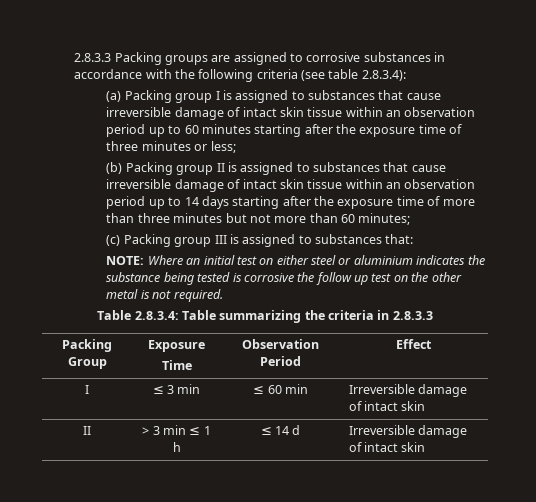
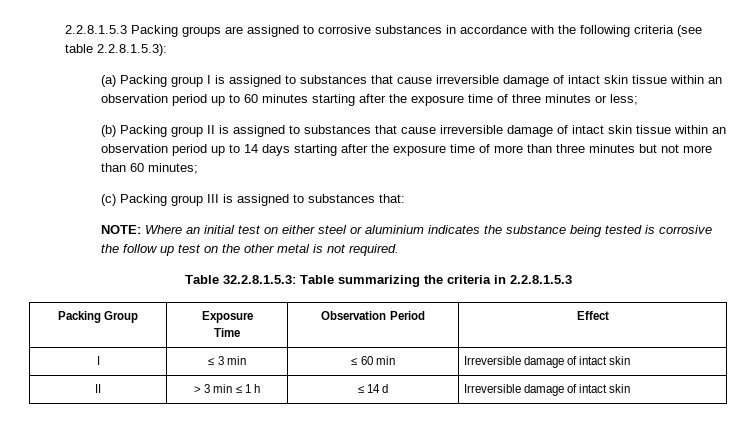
[74,53,112,62] 2.8.3.3 -> [65,25,128,34] 2.2.8.1.5.3
[361,70,406,81] 2.8.3.4): -> [97,44,168,56] 2.2.8.1.5.3):
[134,311,179,320] 2.8.3.4: -> [222,275,296,284] 32.2.8.1.5.3:
[392,311,433,320] 2.8.3.3 -> [509,275,572,284] 2.2.8.1.5.3

